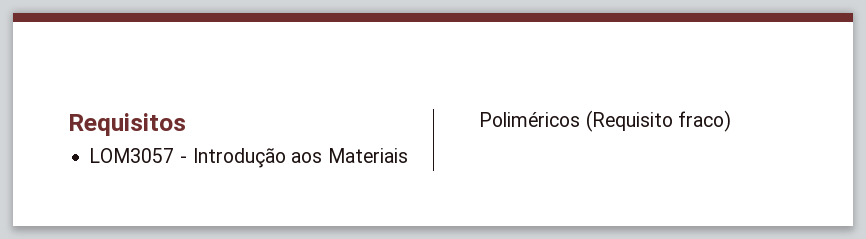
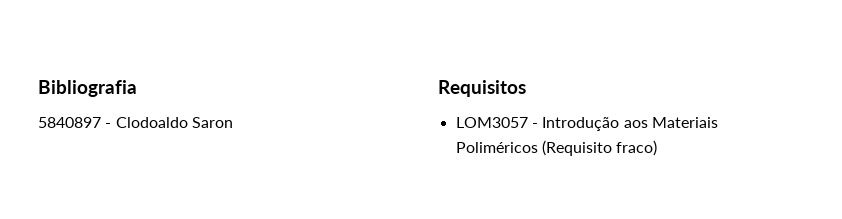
(68, 124) none -> [38,80,137,97] [38,117,233,128] Bibliografia // 5840897 - Clodoaldo Saron //

